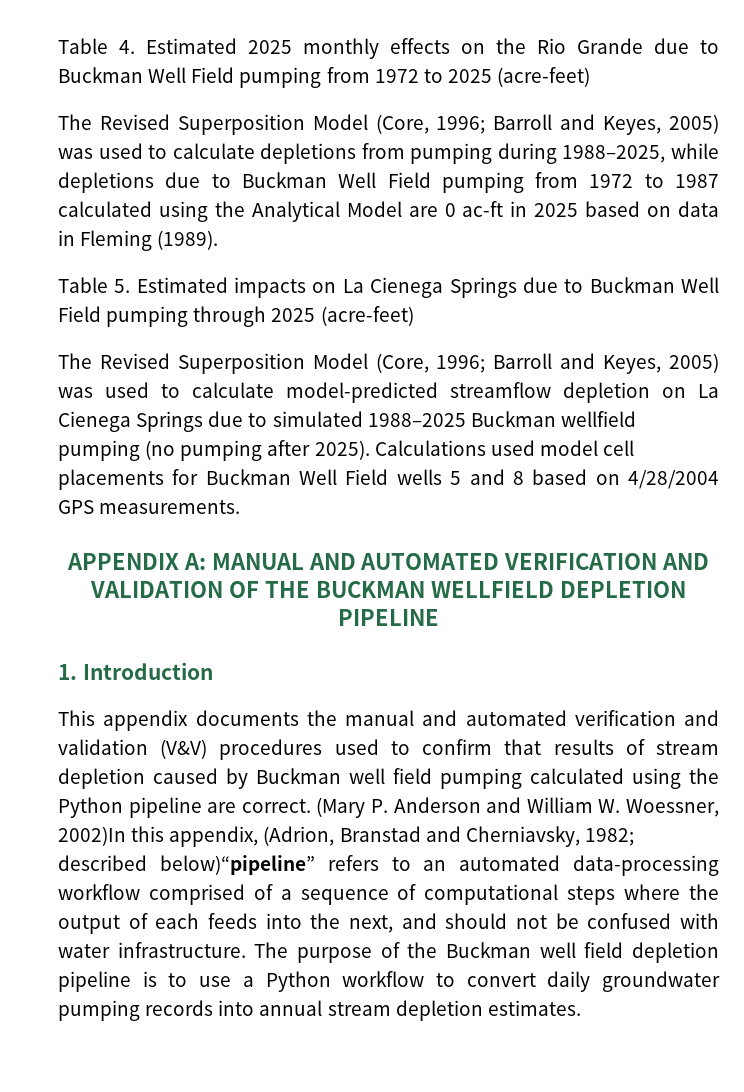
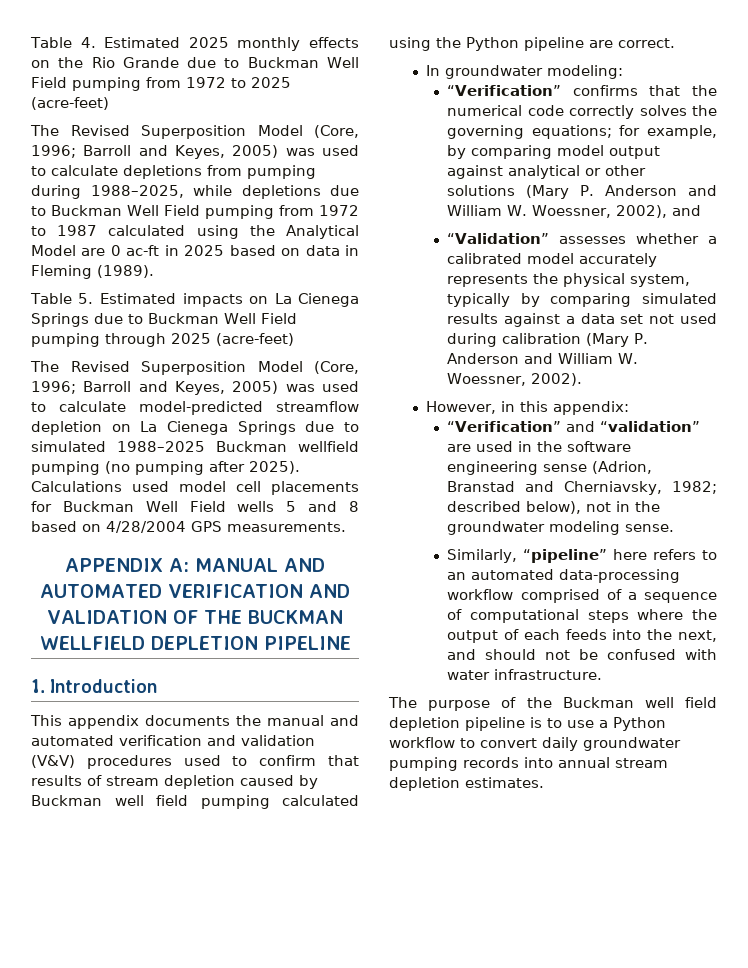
[316,797,720,818] [58,826,259,847] (Mary P. Anderson and William W. Woessner, 2002)In this appendix, -> [426,65,624,79] [447,85,717,96] [447,105,717,119] [447,125,717,139] [447,145,661,159] [447,165,647,179] [447,185,717,199] [447,205,702,218] [447,233,717,244] [447,253,658,267] [447,273,691,287] [447,293,717,307] [447,313,717,327] [447,333,649,347] [447,353,639,364] [447,373,583,386] [426,401,630,415] [447,421,701,432] [447,441,632,452] [447,461,588,475] // In groundwater modeling: // “Verification” confirms that the numerical code correctly solves the governing equations; for example, by comparing model output against analytical or other solutions (Mary P. Anderson and William W. Woessner, 2002), and // “Validation” assesses whether a calibrated model accurately represents the physical system, typically by comparing simulated results against a data set not used during calibration (Mary P. Anderson and William W. Woessner, 2002). // However, in this appendix: // “Verification” and “validation” are used in the software engineering sense
[159,855,315,875] below)“pipeline” -> [526,501,661,514] [447,521,675,535] [447,549,648,563] below), not in the groundwater modeling sense. // Similarly, “pipeline” here
(246, 950) none -> (603, 674) //

